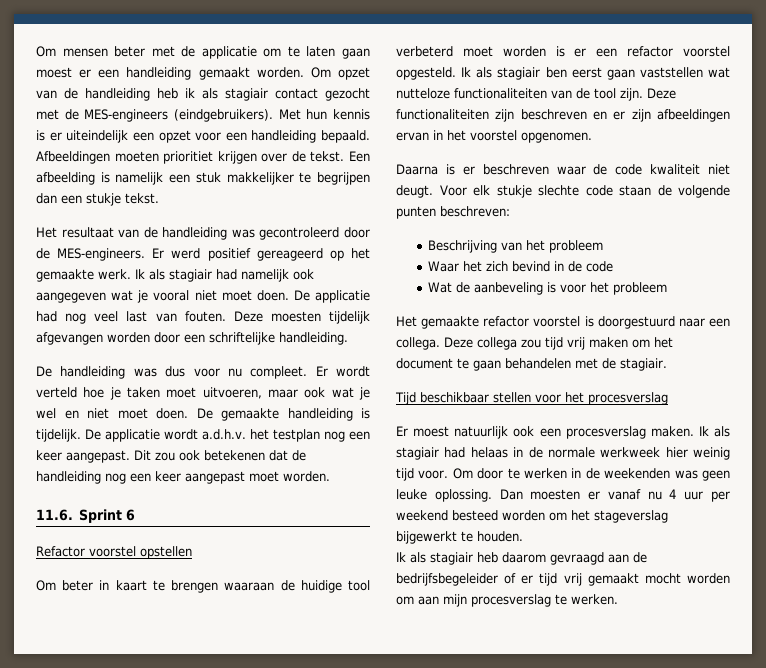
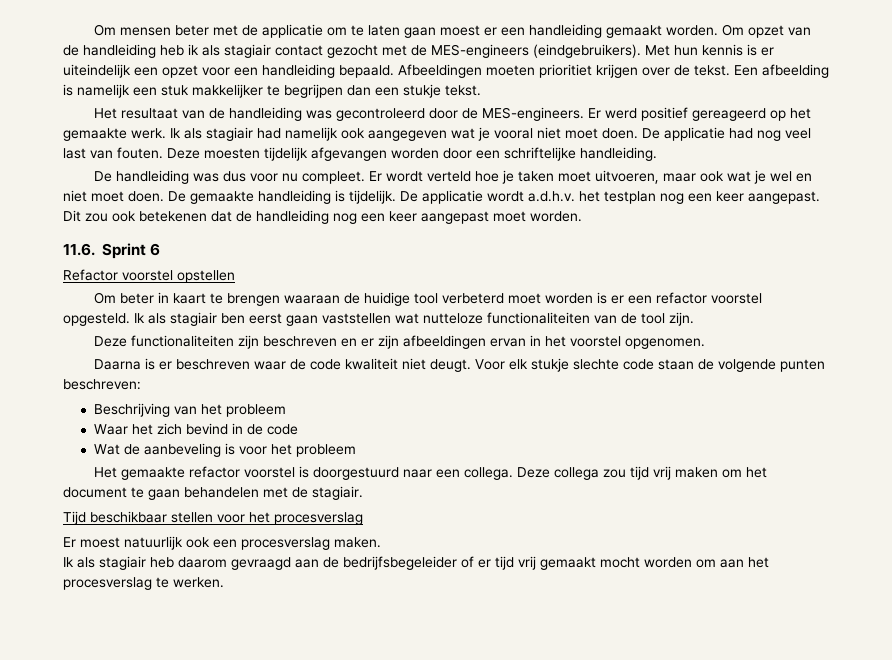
(643, 94) none -> (694, 319) //
[698,426,730,437] [396,447,730,460] [396,468,730,481] [396,489,730,502] [396,510,668,523] [396,531,523,544] Ik als stagiair had helaas in de normale werkweek hier weinig tijd voor. Om door te werken in de weekenden was geen leuke oplossing. Dan moesten er vanaf nu 4 uur per weekend besteed worden om het stageverslag bijgewerkt te houden. -> (381, 542) none
[443,594,467,607] mijn -> [748,557,769,568] het

